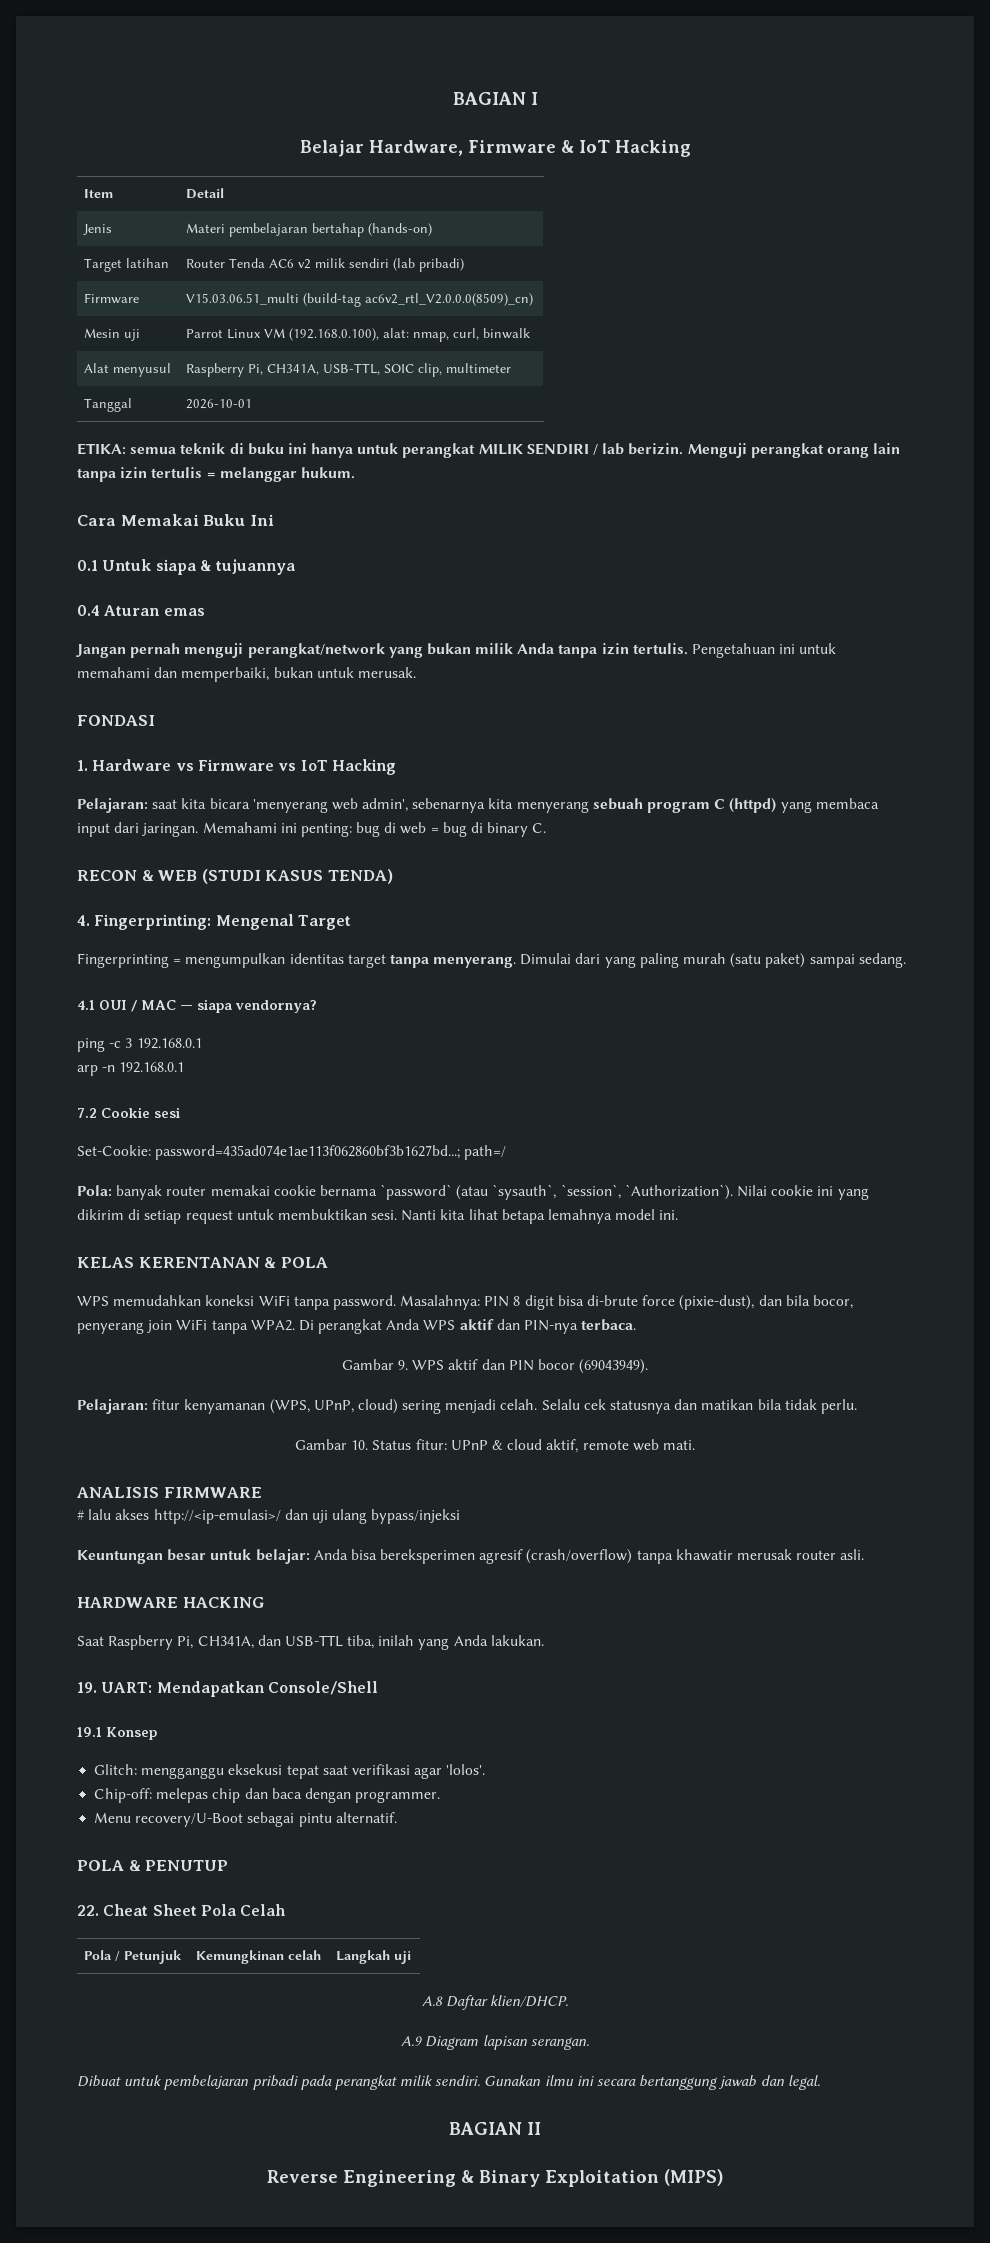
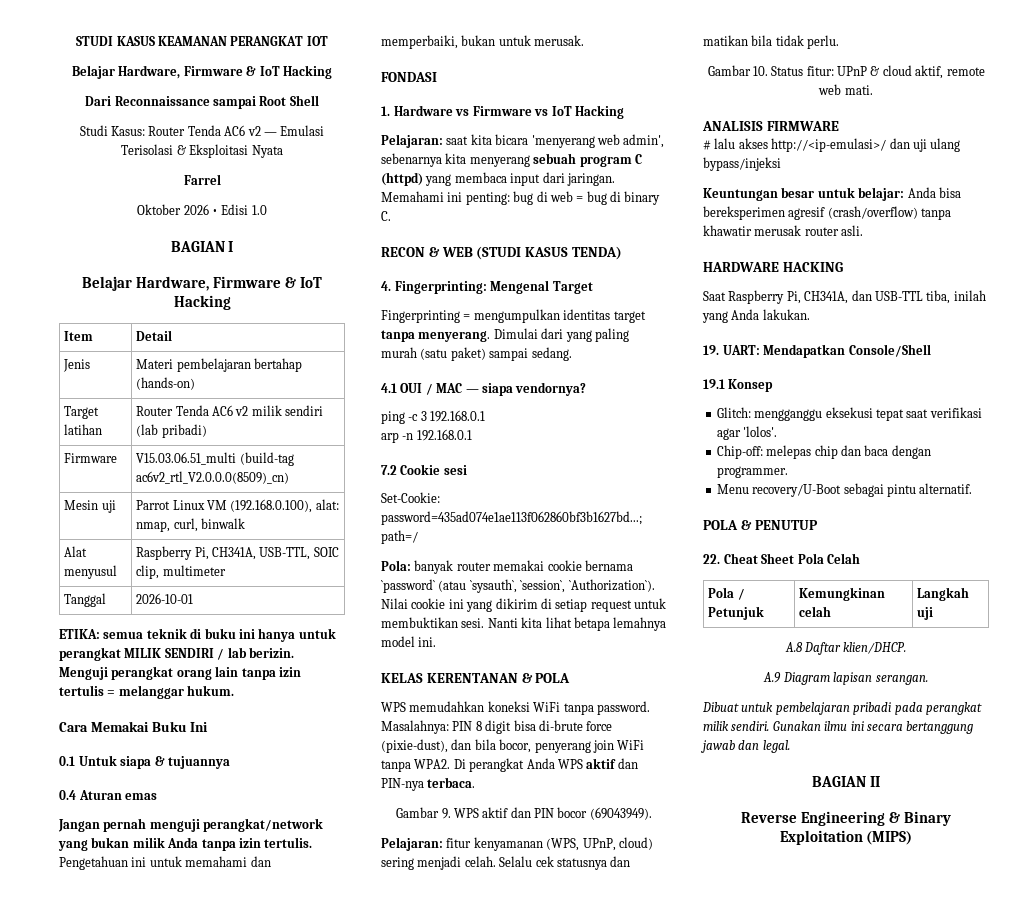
(452, 98) none -> [76,36,328,46] [72,65,332,79] [85,95,319,109] [79,125,325,136] [121,144,283,158] [183,174,221,185] [137,204,267,215] STUDI KASUS KEAMANAN PERANGKAT IOT // Belajar Hardware, Firmware & IoT Hacking // Dari Reconnaissance sampai Root Shell // Studi Kasus: Router Tenda AC6 v2 — Emulasi Terisolasi & Eksploitasi Nyata // Farrel // Oktober 2026 • Edisi 1.0 //

